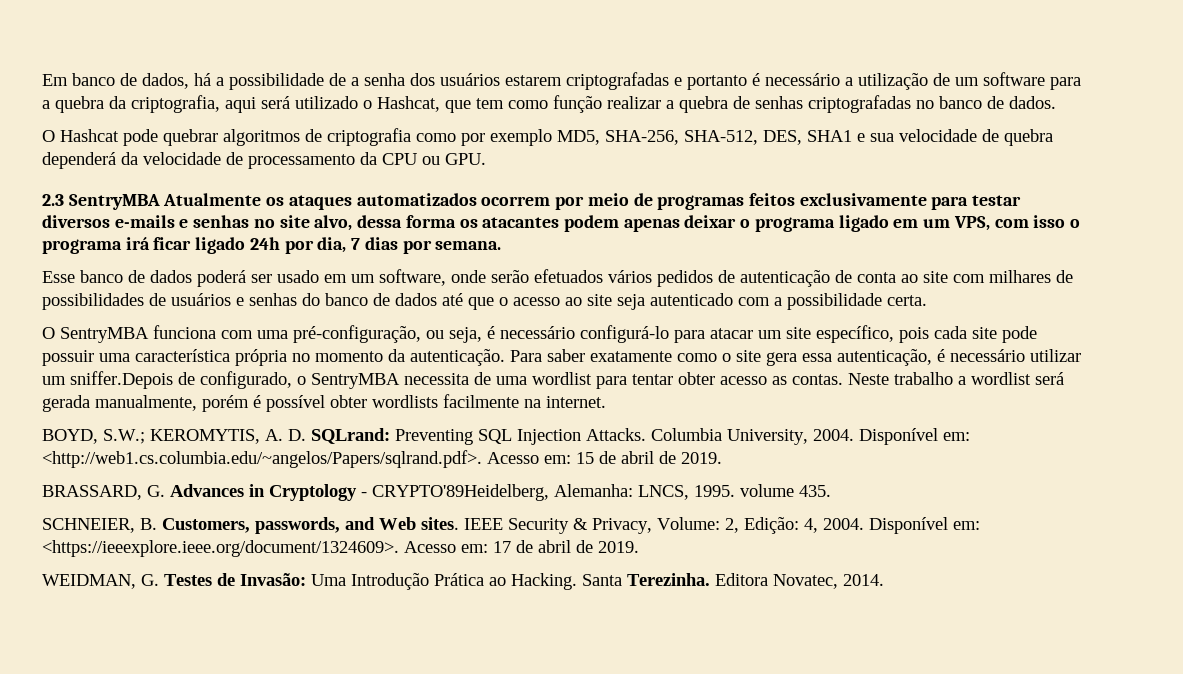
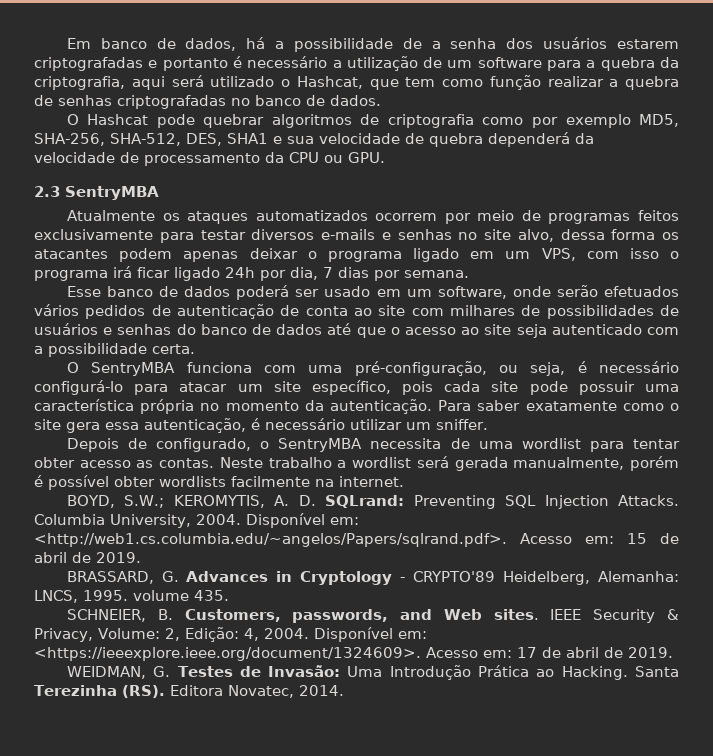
(160, 202) none -> (159, 193) //
[70,371,173,389] sniffer.Depois -> [436,419,488,430] [66,438,119,452] sniffer. // Depois
[372,484,549,501] CRYPTO'89Heidelberg, -> [412,571,591,585] CRYPTO'89 Heidelberg,
[627,573,710,586] Terezinha. -> [34,685,165,698] Terezinha (RS).

